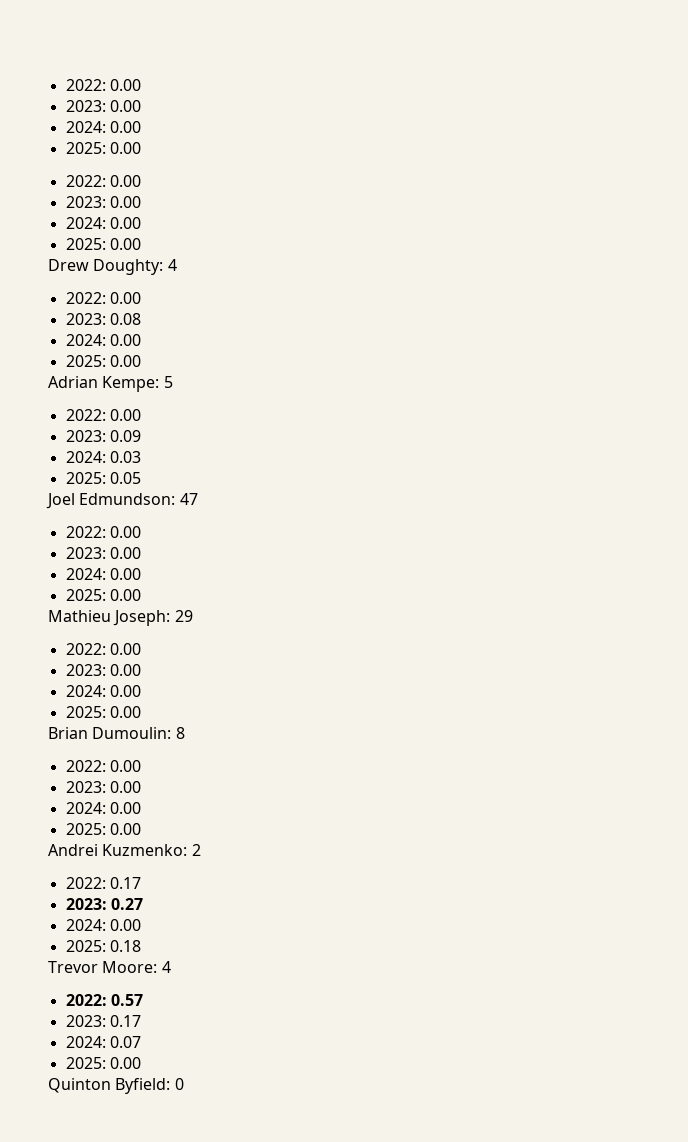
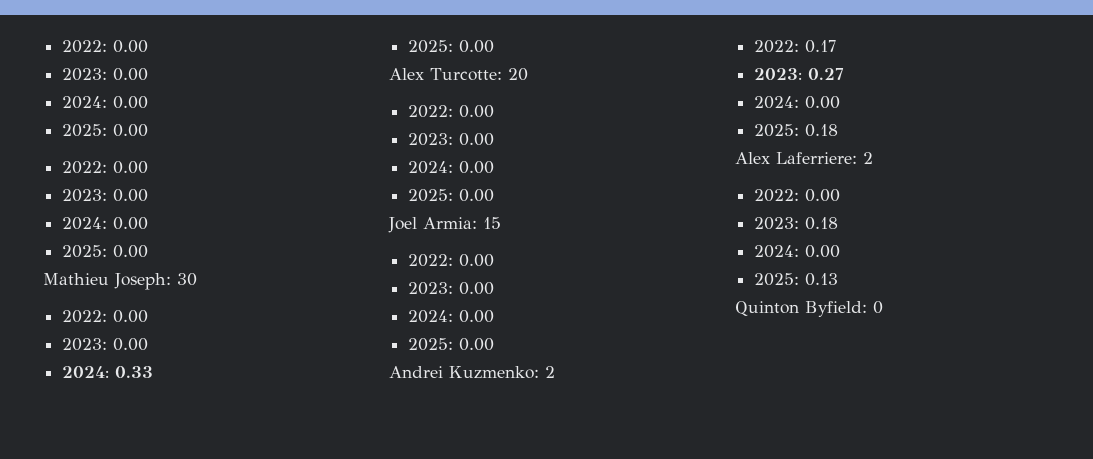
[48,259,177,275] [65,292,141,304] [65,313,141,325] [65,334,141,346] [65,355,141,367] [48,376,173,392] [65,409,141,421] [65,430,141,442] [65,451,141,463] [65,472,141,484] [46,493,198,509] [65,526,141,538] [65,547,141,559] [65,568,141,580] [65,589,141,601] [48,610,193,626] [65,643,141,655] [65,664,141,676] [65,685,141,697] [65,706,141,718] [48,727,185,739] Drew Doughty: 4 // 2022: 0.00 // 2023: 0.08 // 2024: 0.00 // 2025: 0.00 // Adrian Kempe: 5 // 2022: 0.00 // 2023: 0.09 // 2024: 0.03 // 2025: 0.05 // Joel Edmundson: 47 // 2022: 0.00 // 2023: 0.00 // 2024: 0.00 // 2025: 0.00 // Mathieu Joseph: 29 // 2022: 0.00 // 2023: 0.00 // 2024: 0.00 // 2025: 0.00 // Brian Dumoulin: 8 -> [43,273,197,290] [62,310,149,323] [62,338,149,351] [62,366,154,378] [408,40,495,53] [389,68,528,81] [408,105,495,118] [408,133,495,146] [408,161,495,174] [408,189,495,202] [388,217,501,233] Mathieu Joseph: 30 // 2022: 0.00 // 2023: 0.00 // 2024: 0.33 // 2025: 0.00 // Alex Turcotte: 20 // 2022: 0.00 // 2023: 0.00 // 2024: 0.00 // 2025: 0.00 // Joel Armia: 15
[48,961,171,973] [65,994,143,1006] [65,1015,141,1027] [65,1036,141,1048] [65,1057,141,1069] Trevor Moore: 4 // 2022: 0.57 // 2023: 0.17 // 2024: 0.07 // 2025: 0.00 -> [735,152,873,164] [754,189,841,202] [754,217,839,230] [754,245,841,258] [754,273,839,286] Alex Laferriere: 2 // 2022: 0.00 // 2023: 0.18 // 2024: 0.00 // 2025: 0.13

